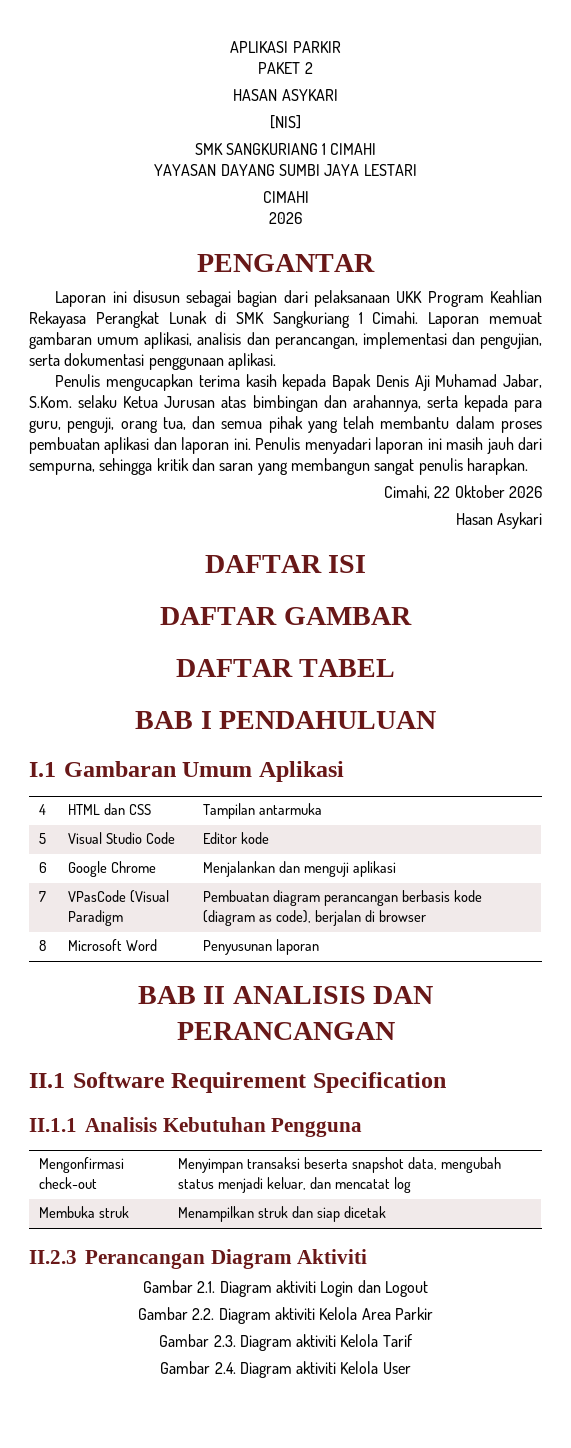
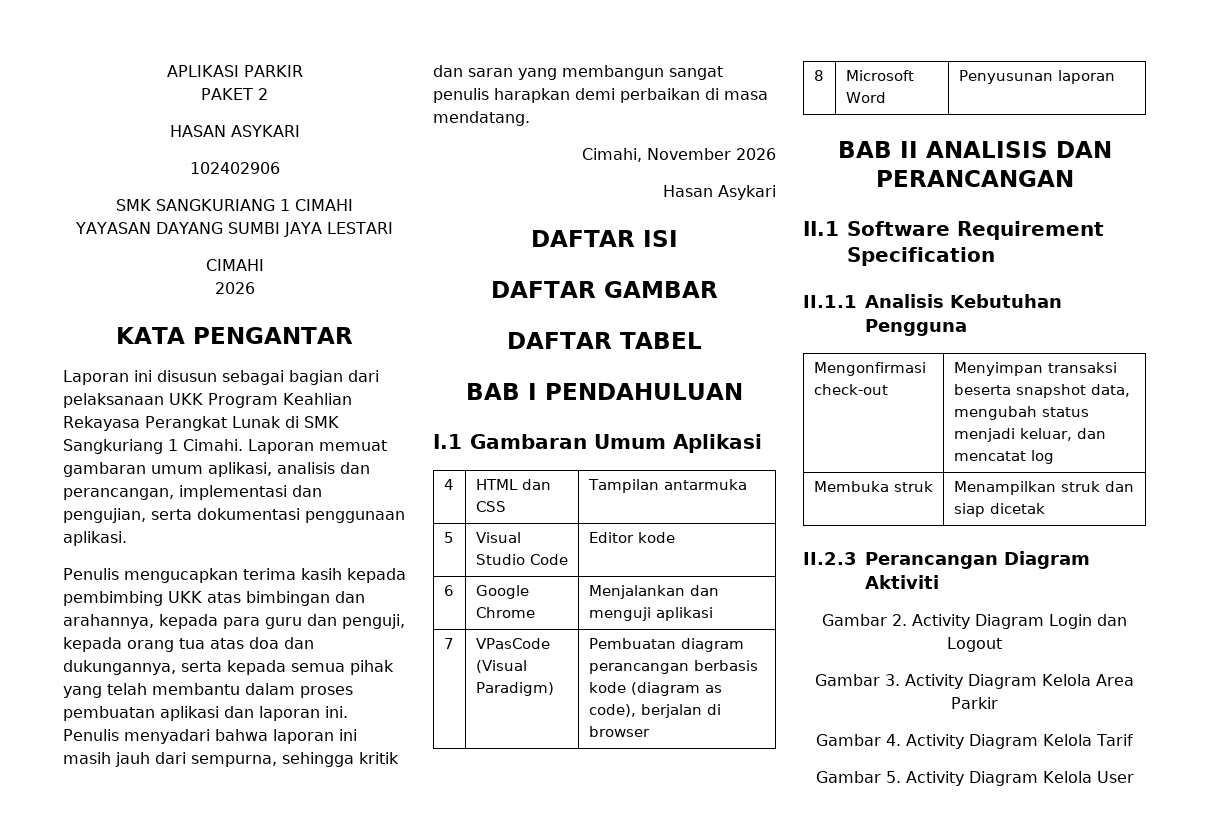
[270,115,301,129] [NIS] -> [189,162,280,174] 102402906
(302, 218) none -> [115,327,186,344] KATA
[332,374,542,391] [29,395,543,412] [29,416,216,433] Bapak Denis Aji Muhamad Jabar, S.Kom. selaku Ketua Jurusan atas bimbingan dan arahannya, serta kepada para guru, penguji, orang tua, dan -> [63,591,365,606] [63,614,405,629] [63,637,314,652] [63,660,286,675] pembimbing UKK atas bimbingan dan arahannya, kepada para guru dan penguji, kepada orang tua atas doa dan dukungannya, serta kepada
(371, 445) none -> [215,729,268,741] bahwa
[466,458,528,475] harapkan. -> [494,88,768,103] [433,111,530,126] harapkan demi perbaikan di masa mendatang.
[434,485,505,498] 22 Oktober -> [647,148,731,160] November
[68,910,124,926] Paradigm -> [475,682,554,696] Paradigm)
[197,1280,316,1297] 2.1. Diagram aktiviti -> [892,614,1044,629] 2. Activity Diagram
[192,1307,315,1324] 2.2. Diagram aktiviti -> [885,674,1038,689] 3. Activity Diagram
[213,1334,337,1351] 2.3. Diagram aktiviti -> [885,734,1038,749] 4. Activity Diagram
[214,1361,337,1378] 2.4. Diagram aktiviti -> [885,771,1038,786] 5. Activity Diagram

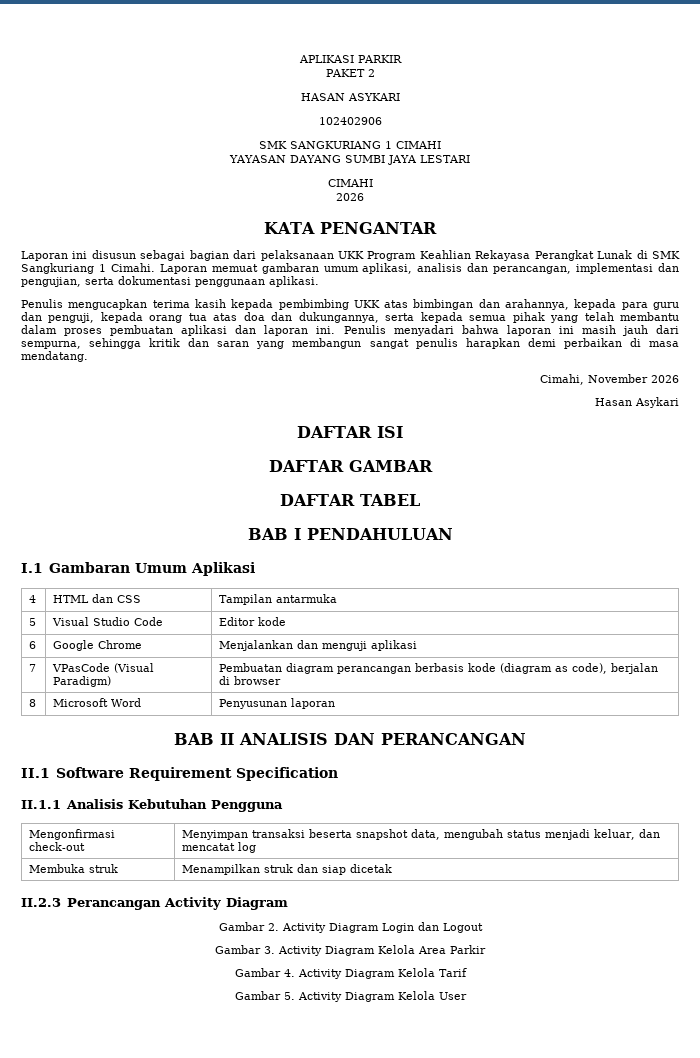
[1004,551,1090,569] [865,575,939,589] Diagram Aktiviti -> [163,897,288,910] Activity Diagram

